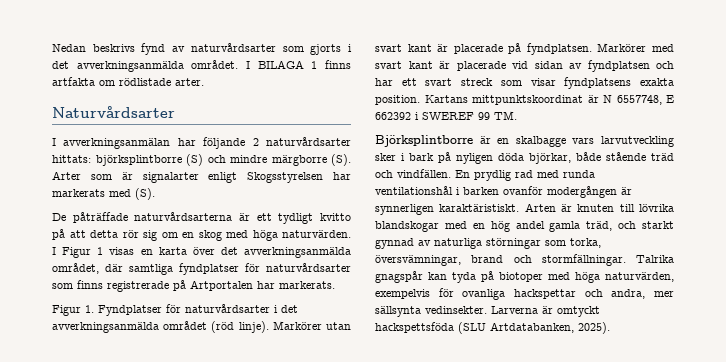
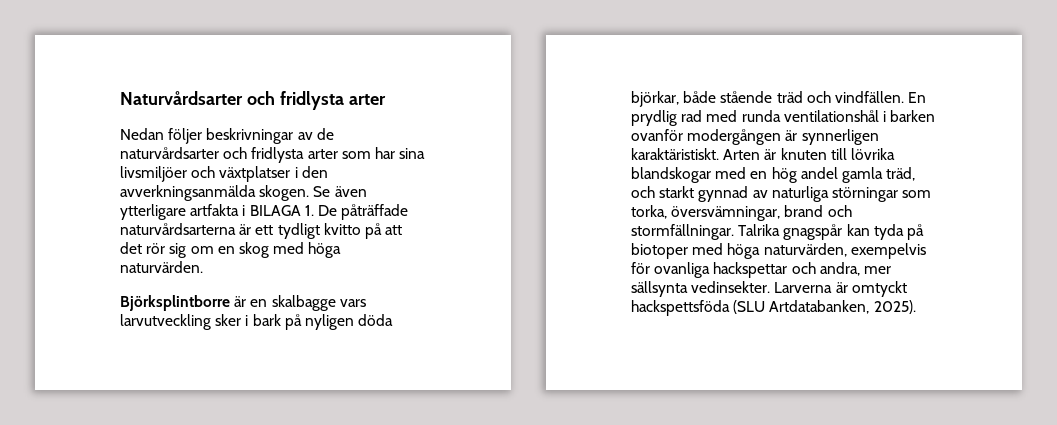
[52,43,352,55] [52,60,351,72] [52,77,204,86] [52,106,175,118] [52,137,351,149] [52,154,351,166] [52,171,351,183] [52,188,155,200] Nedan beskrivs fynd av naturvårdsarter som gjorts i det avverkningsanmälda området. I BILAGA 1 finns artfakta om rödlistade arter. // Naturvårdsarter // I avverkningsanmälan har följande 2 naturvårdsarter hittats: björksplintborre (S) och mindre märgborre (S). Arter som är signalarter enligt Skogsstyrelsen har markerats med (S). // -> [120,91,386,110] [120,128,334,144] [120,147,426,163] [120,166,328,182] [120,185,367,201] [120,204,314,220] Naturvårdsarter och fridlysta arter // Nedan följer beskrivningar av de naturvårdsarter och fridlysta arter som har sina livsmiljöer och växtplatser i den avverkningsanmälda skogen. Se även ytterligare artfakta i BILAGA 1.
[90,230,118,238] detta -> [120,242,142,254] det
[52,247,351,258] [52,263,351,275] [52,280,335,292] [52,304,298,316] [52,321,351,333] [375,43,674,55] [375,60,674,72] [375,77,674,89] [375,95,674,105] [375,111,517,120] I Figur 1 visas en karta över det avverkningsanmälda området, där samtliga fyndplatser för naturvårdsarter som finns registrerade på Artportalen har markerats. // Figur 1. Fyndplatser för naturvårdsarter i det avverkningsanmälda området (röd linje). Markörer utan svart kant är placerade på fyndplatsen. Markörer med svart kant är placerade vid sidan av fyndplatsen och har ett svart streck som visar fyndplatsens exakta position. Kartans mittpunktskoordinat är N 6557748, E 662392 i SWEREF 99 TM. -> (203, 267) none

